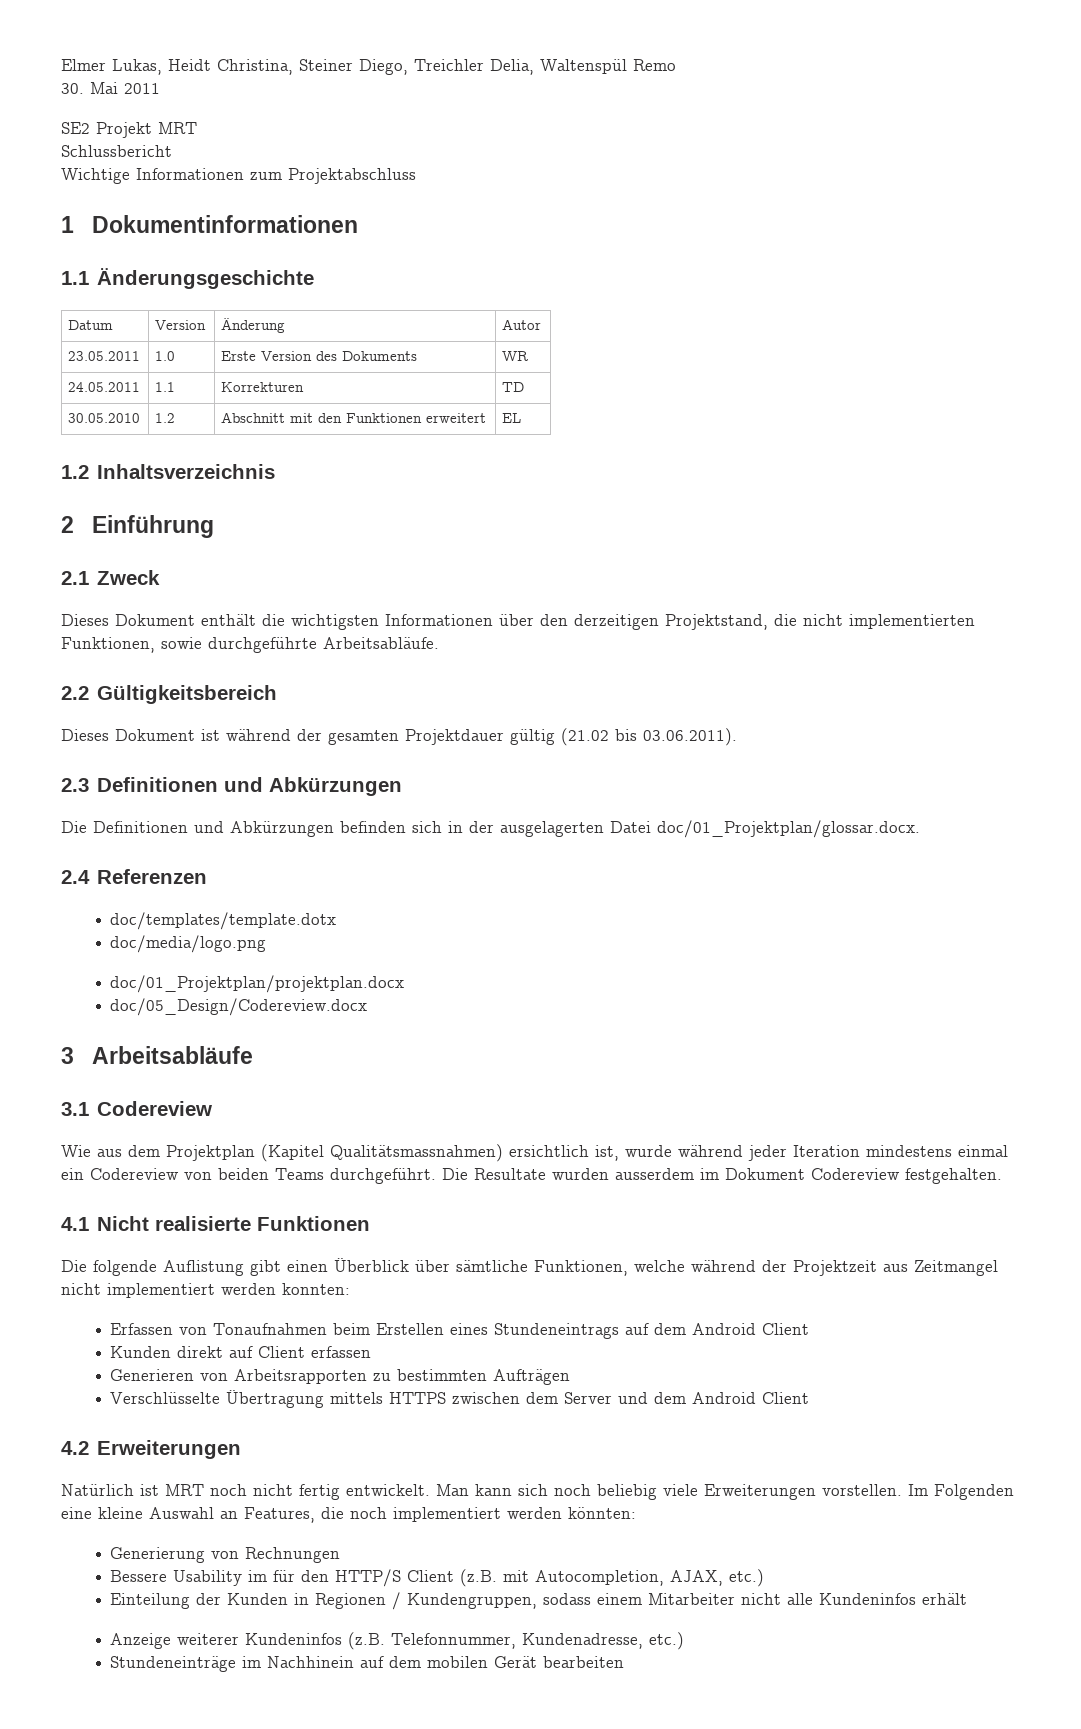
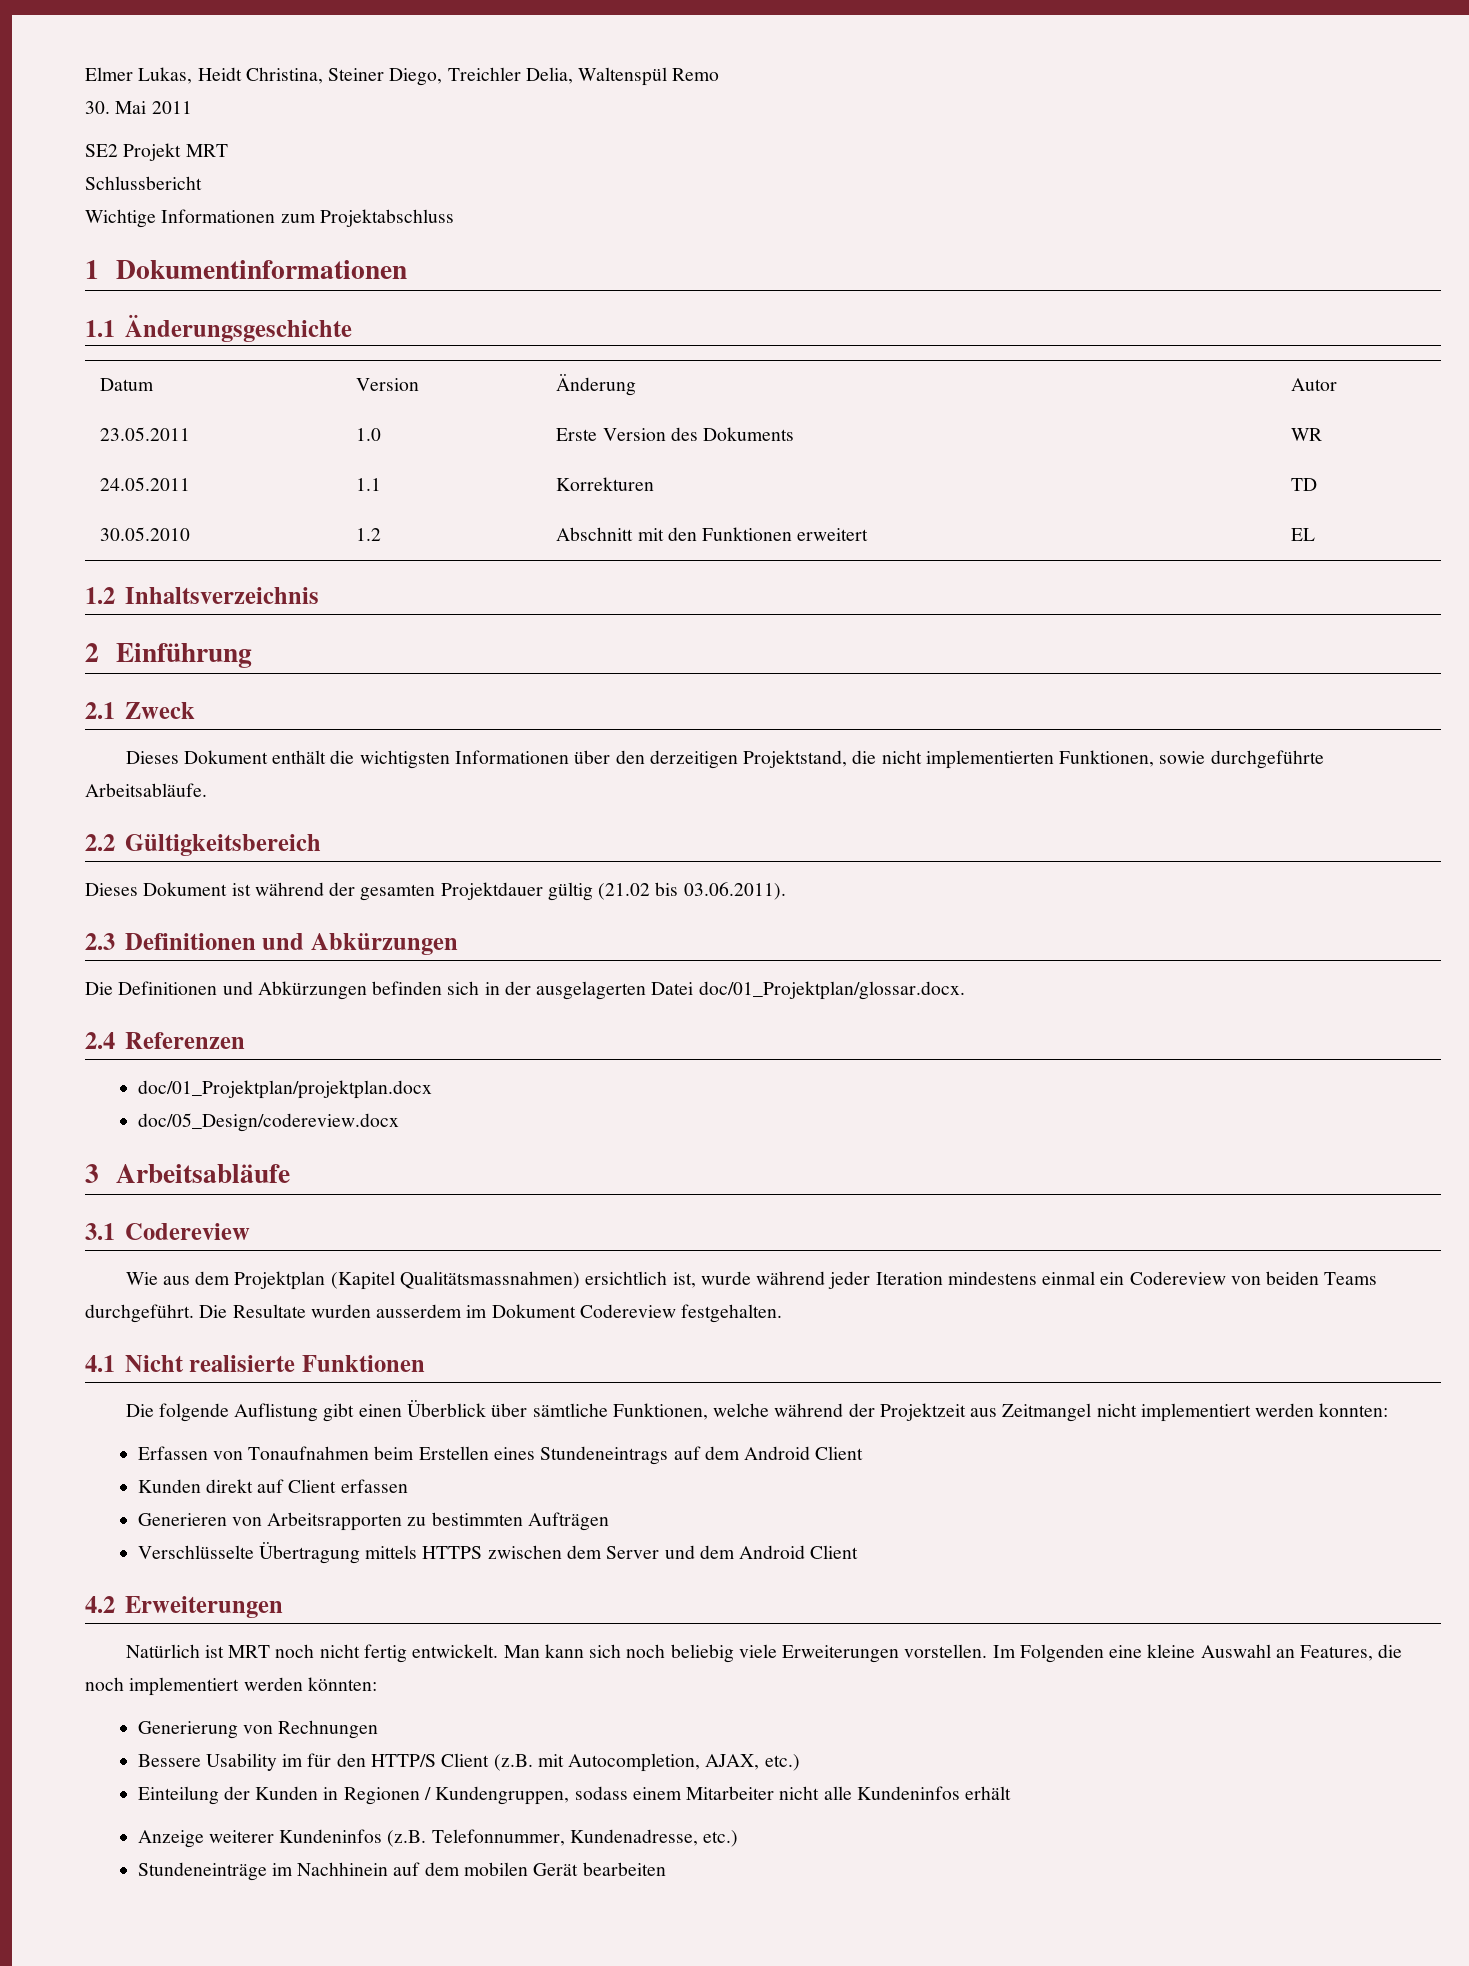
[110,912,337,930] [110,935,267,953] // doc/templates/template.dotx // doc/media/logo.png -> (245, 1040) none
[110,998,368,1016] doc/05_Design/Codereview.docx -> [137,1113,399,1132] doc/05_Design/codereview.docx

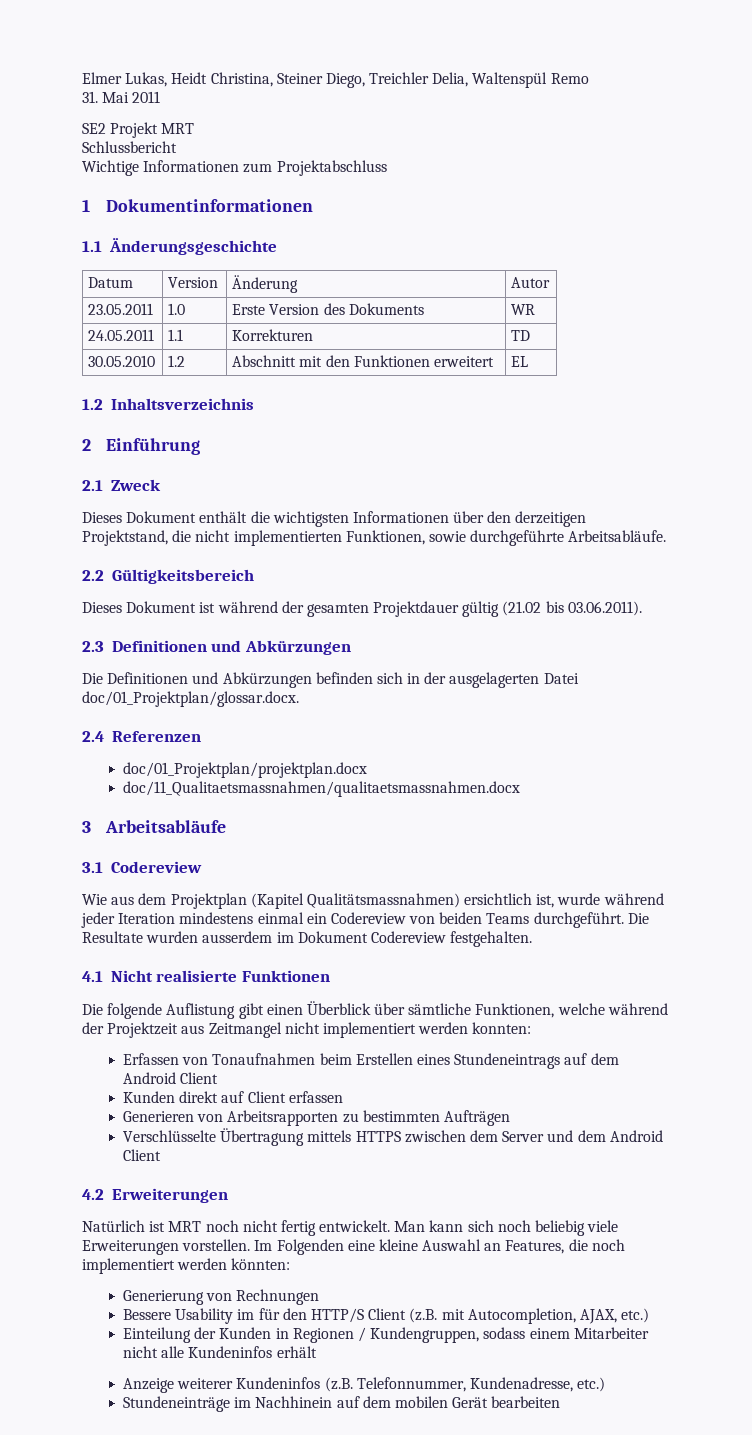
[85,101,110,114] 30. -> [82,91,98,103] 31.
[137,1113,399,1132] doc/05_Design/codereview.docx -> [123,781,521,797] doc/11_Qualitaetsmassnahmen/qualitaetsmassnahmen.docx

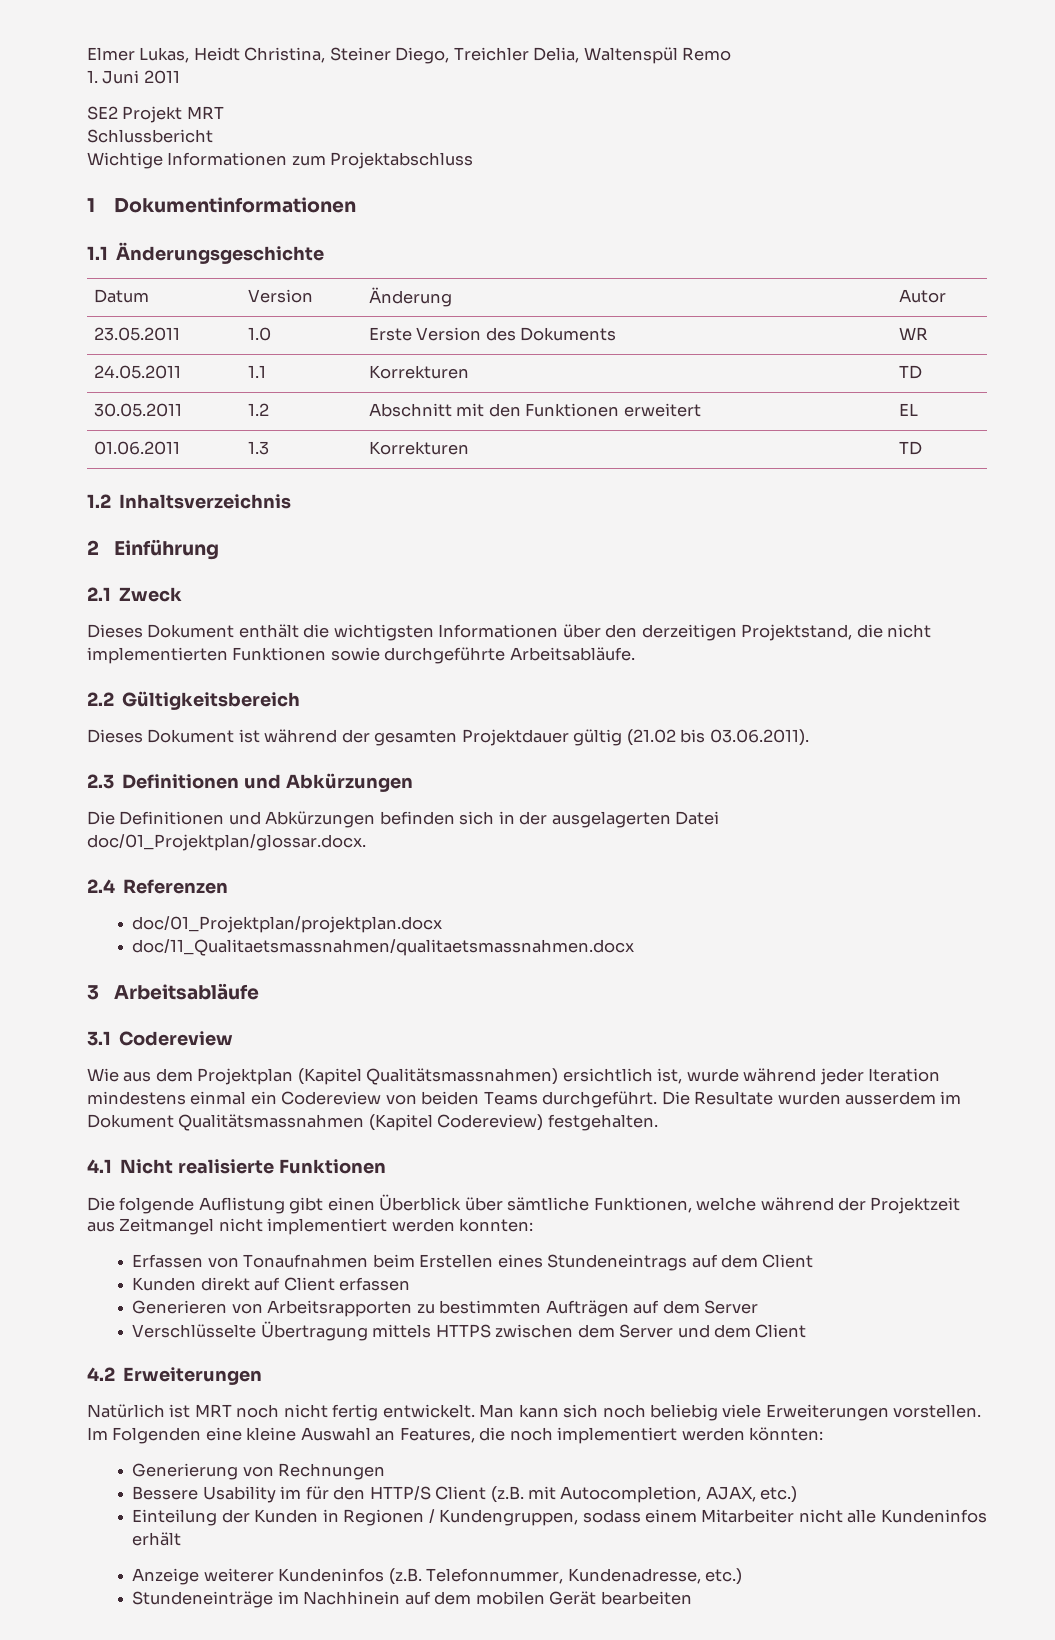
[82,91,130,103] 31. Mai -> [87,70,140,84] 1. Juni
[88,355,156,367] 30.05.2010 -> [93,403,182,417] 30.05.2011
(529, 361) none -> [93,441,180,455] [247,441,269,455] [368,441,469,455] [898,441,922,455] // 01.06.2011 | 1.3 | Korrekturen | TD
[345,530,425,545] Funktionen, -> [232,647,327,661] Funktionen
[370,931,446,943] Codereview -> [178,1114,544,1131] Qualitätsmassnahmen (Kapitel Codereview)
[123,1072,177,1084] Android -> (758, 1261) none
(510, 1118) none -> [633,1300,758,1314] auf dem Server
[609,1130,663,1142] Android -> (751, 1331) none

